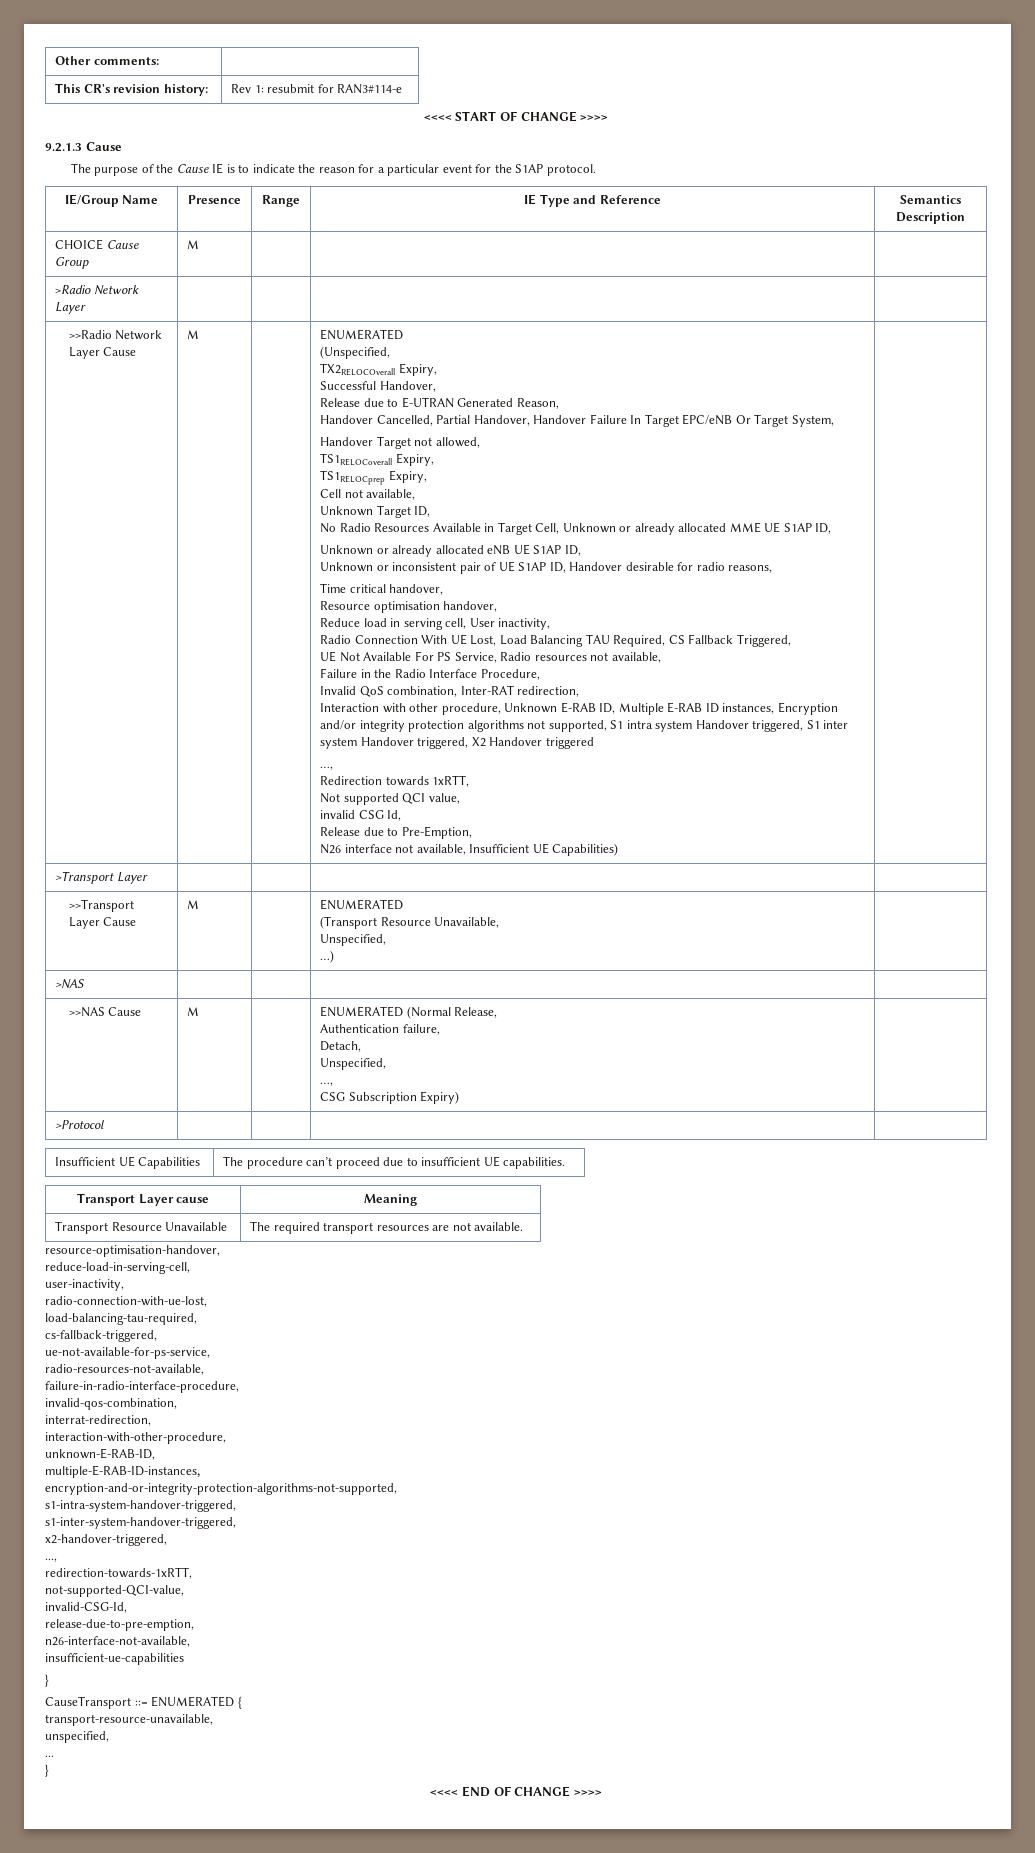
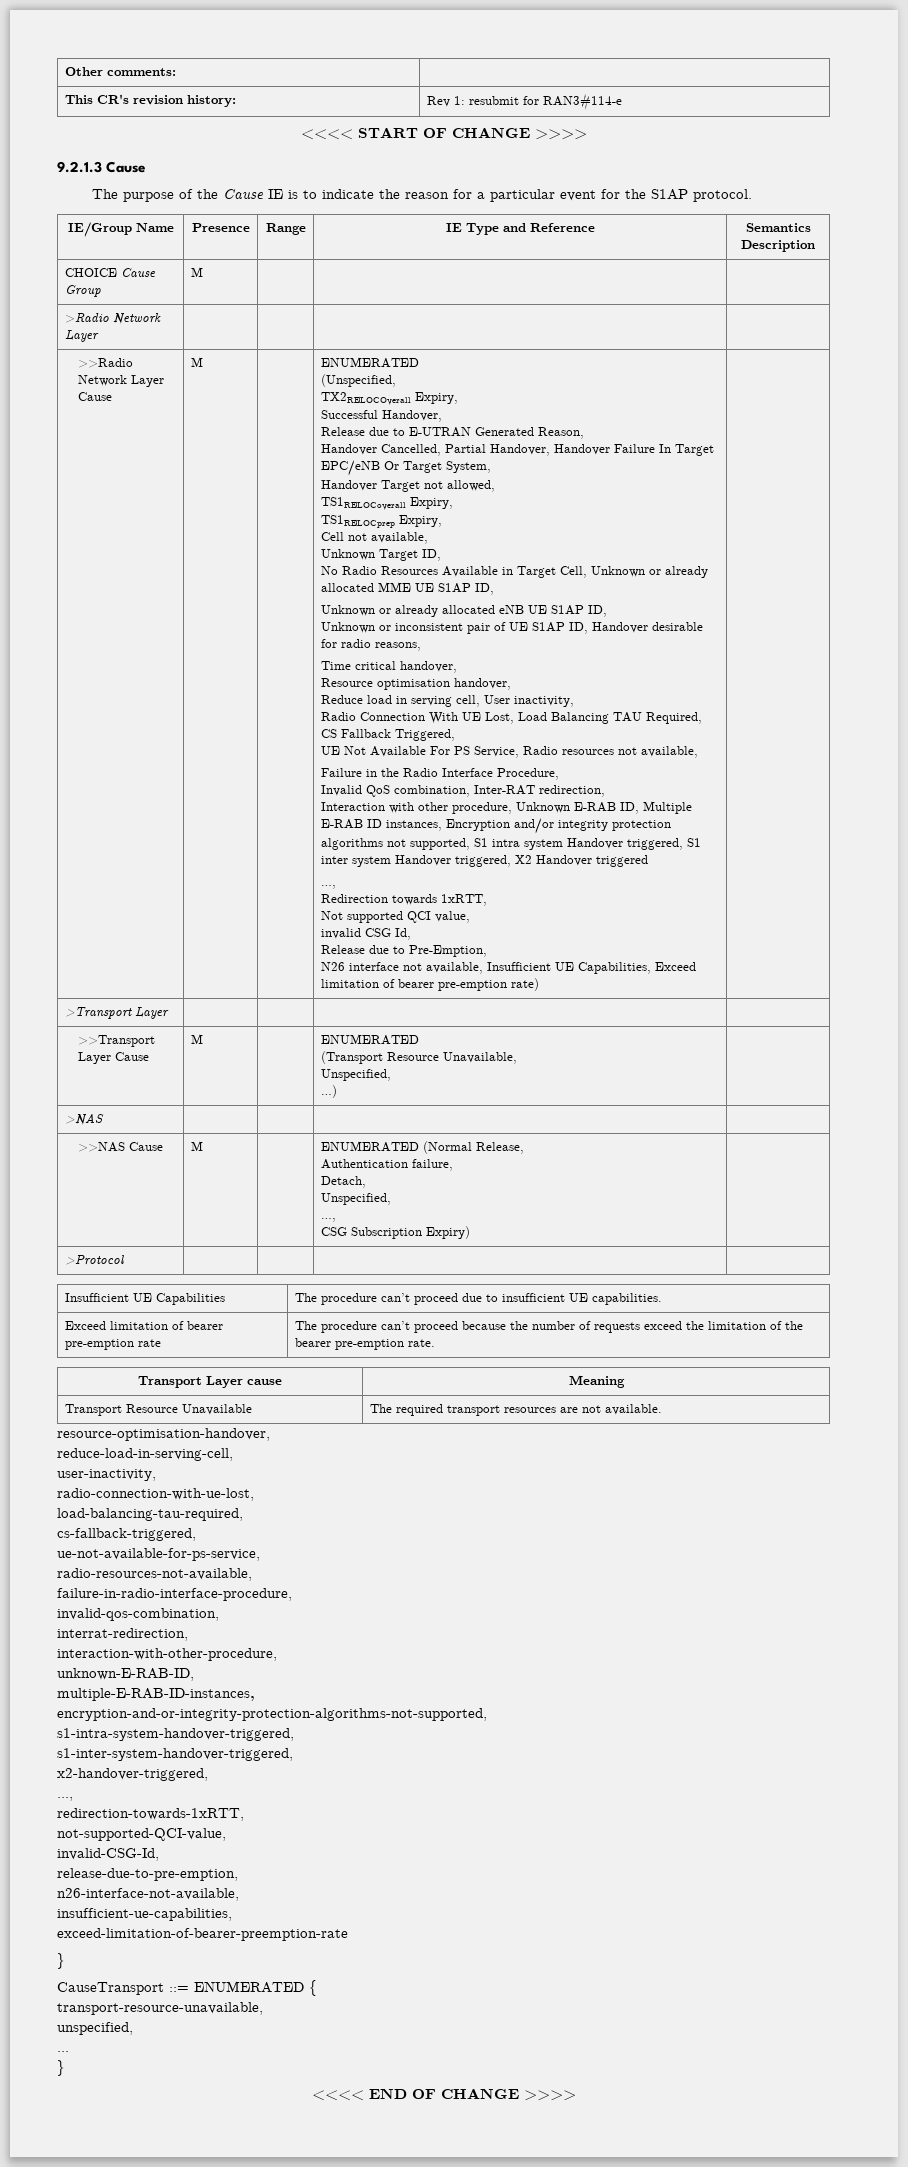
[552,843,619,856] Capabilities) -> [577,962,696,974] [320,978,539,991] Capabilities, Exceed limitation of bearer pre-emption rate)
(566, 1163) none -> [64,1321,223,1330] [64,1339,161,1350] [294,1321,803,1333] [294,1338,435,1350] // Exceed limitation of bearer pre-emption rate | The procedure can’t proceed because the number of requests exceed the limitation of the bearer pre-emption rate.
[45,1653,184,1665] insufficient-ue-capabilities -> [57,1908,232,1921] [57,1928,348,1941] insufficient-ue-capabilities, // exceed-limitation-of-bearer-preemption-rate

